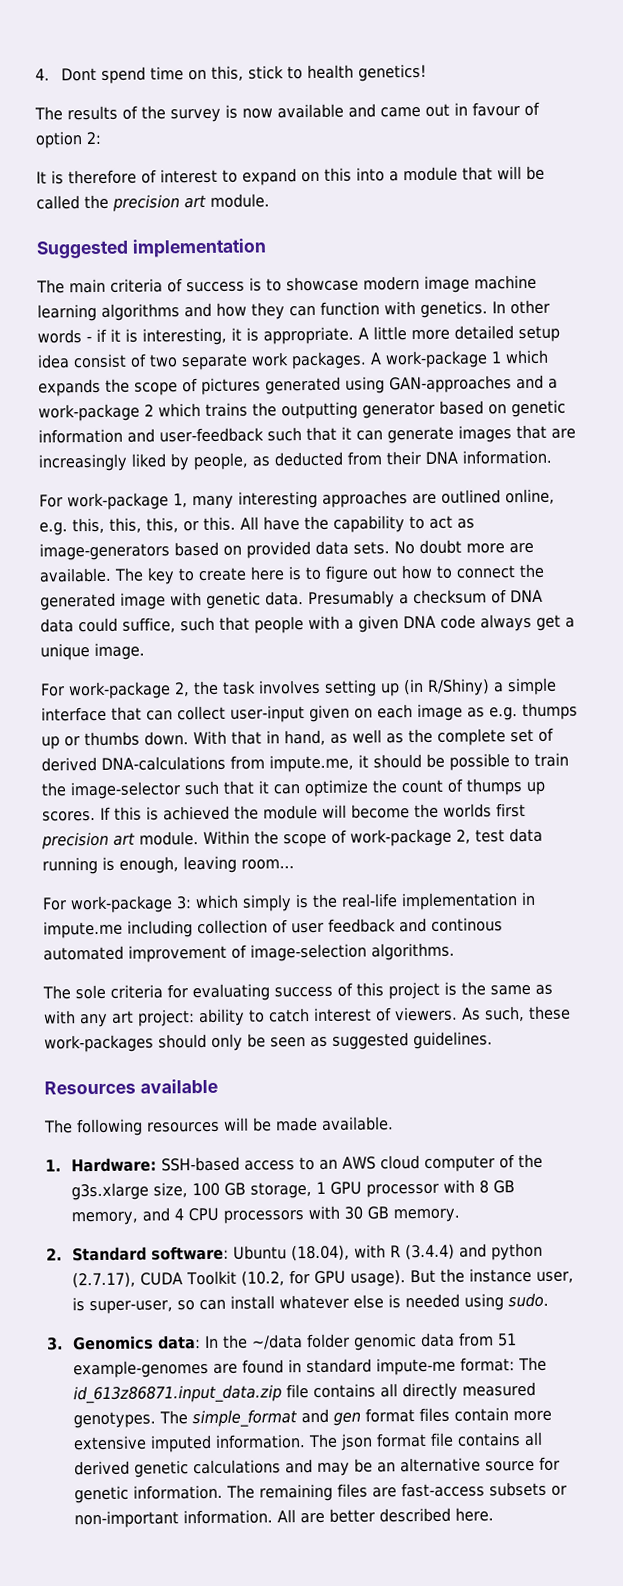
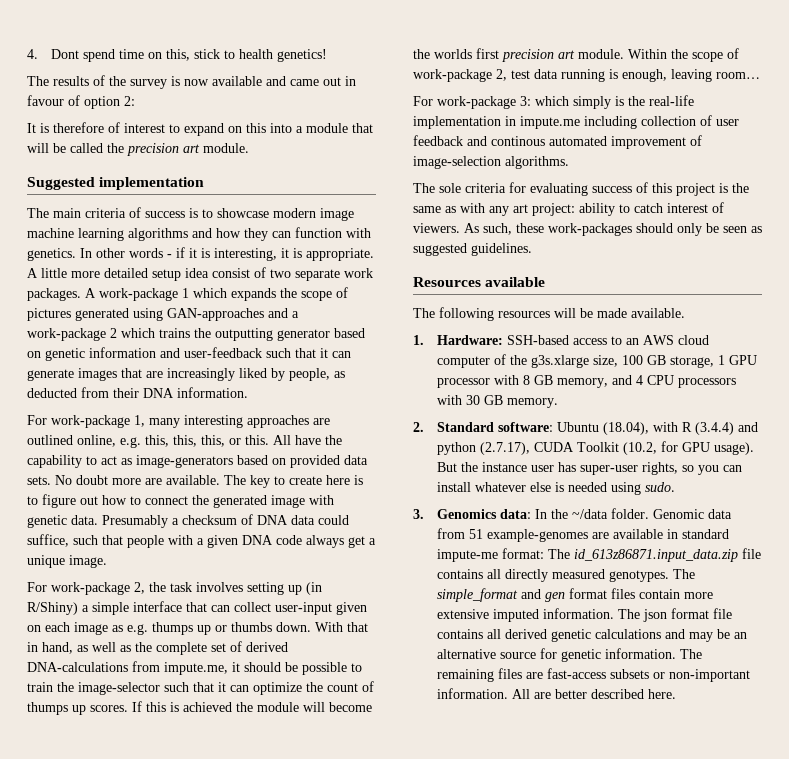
[535,1271,574,1283] [71,1297,195,1315] user, is super-user, so -> [531,462,720,475] user has super-user rights, so you
[306,1333,417,1351] folder genomic -> [611,508,705,519] folder. Genomic
[241,1359,284,1374] found -> [613,529,664,539] available

